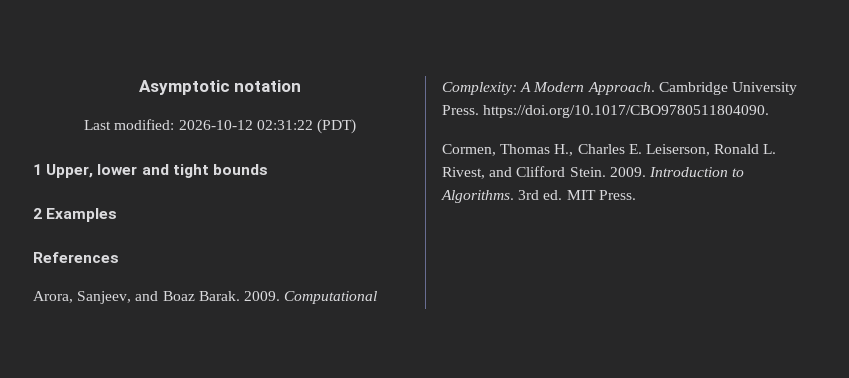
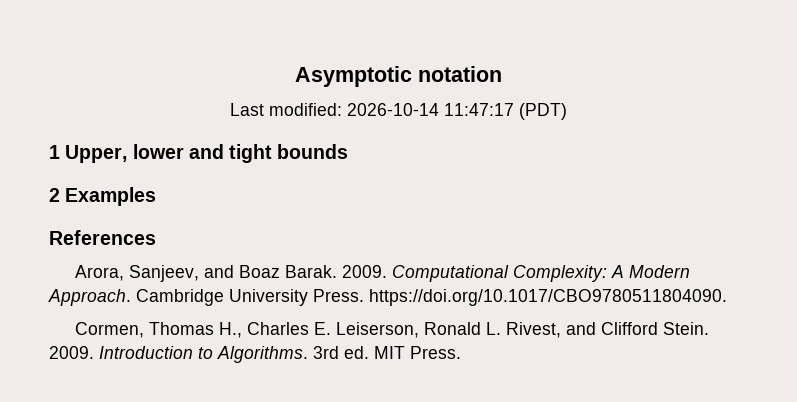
[178,120,313,130] 2026-10-12 02:31:22 -> [347,103,514,116] 2026-10-14 11:47:17

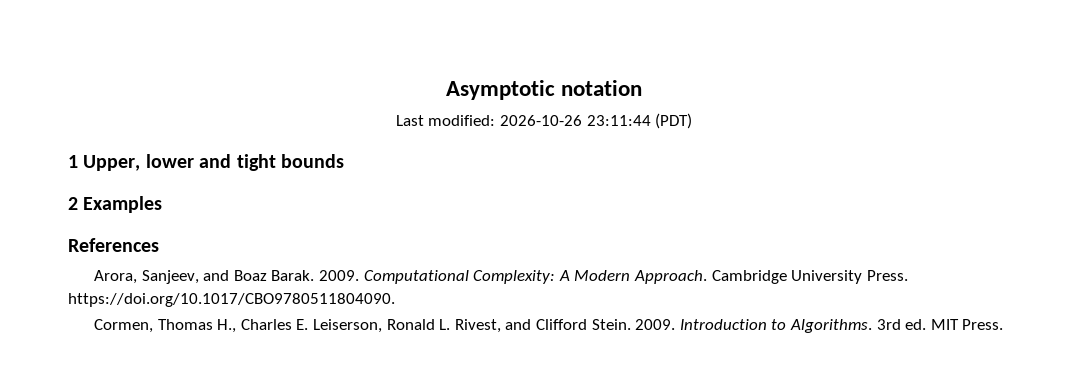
[347,103,514,116] 2026-10-14 11:47:17 -> [499,115,651,126] 2026-10-26 23:11:44

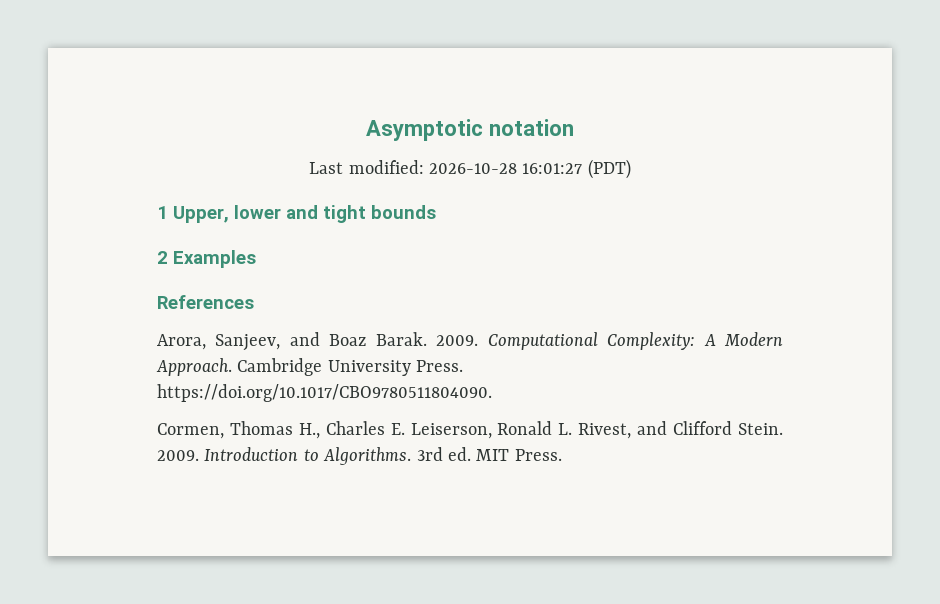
[499,115,651,126] 2026-10-26 23:11:44 -> [429,163,583,174] 2026-10-28 16:01:27

